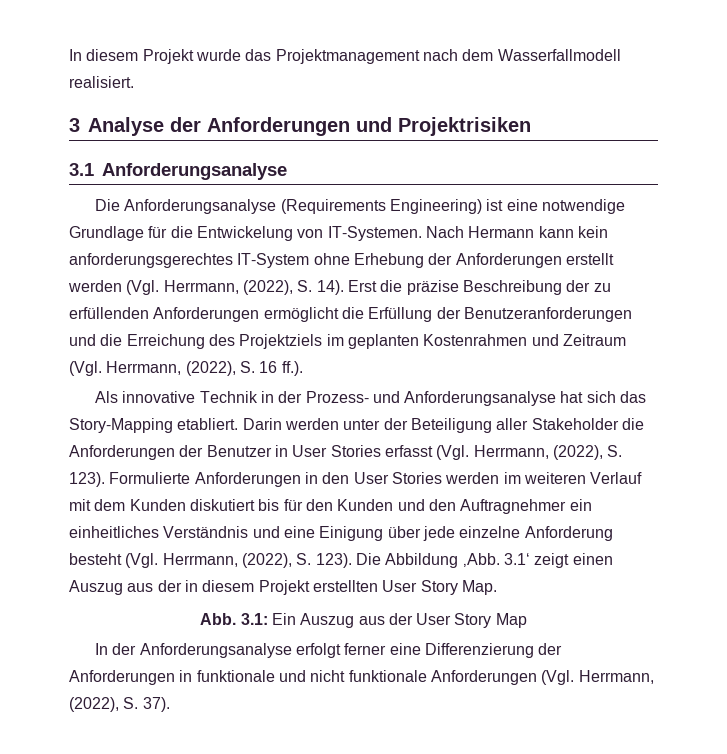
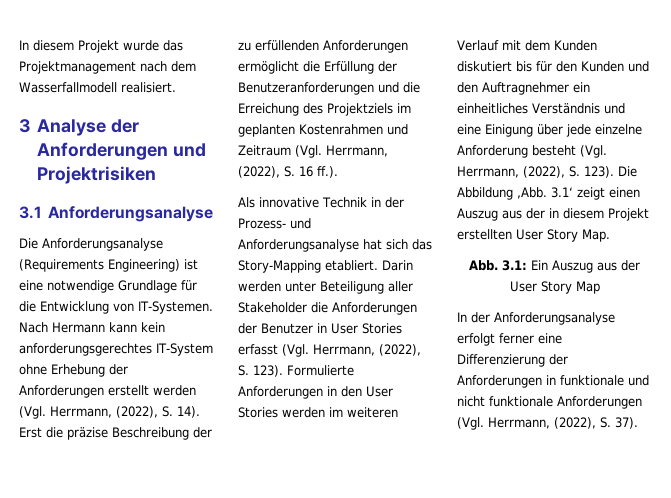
[196,226,293,241] Entwickelung -> [40,301,109,314] Entwicklung
[383,418,408,430] der -> (316, 286) none

